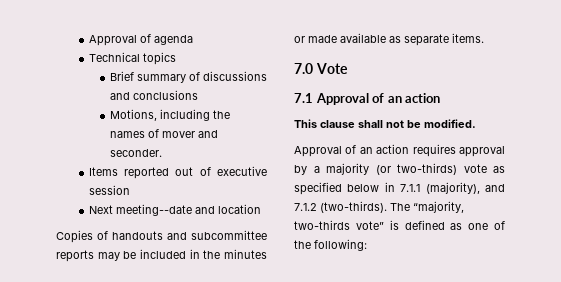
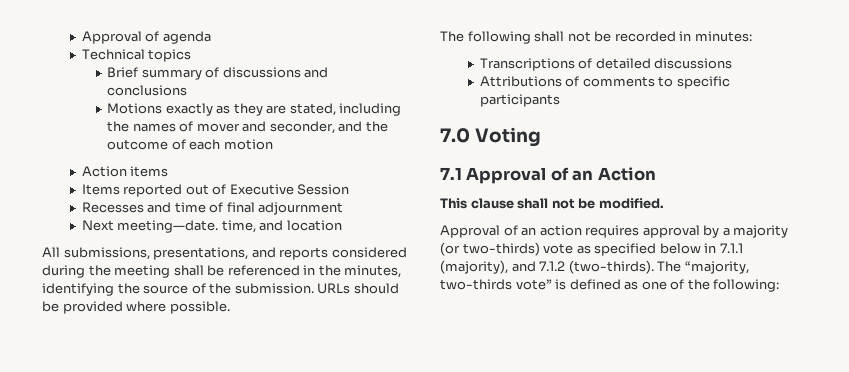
[109,109,157,121] Motions, -> [107,103,336,116] Motions exactly as they are stated,
[109,149,162,157] [88,166,267,179] [88,185,130,195] seconder. // Items reported out of executive session -> [269,121,388,134] [107,139,273,150] [81,166,169,177] [81,184,350,197] [81,202,344,215] seconder, and the outcome of each motion // Action items // Items reported out of Executive Session // Recesses and time of final adjournment
[115,204,192,216] meeting--date -> [117,220,256,233] meeting—date. time,
[56,230,267,243] [56,249,267,262] [294,33,484,46] Copies of handouts and subcommittee reports may be included in the minutes or made available as separate items. -> [42,247,407,260] [42,265,402,278] [42,283,399,296] [42,301,230,314] [440,31,752,44] [479,58,733,71] [479,76,730,89] [479,94,560,107] All submissions, presentations, and reports considered during the meeting shall be referenced in the minutes, identifying the source of the submission. URLs should be provided where possible. // The following shall not be recorded in minutes: // Transcriptions of detailed discussions // Attributions of comments to specific participants
[315,63,348,74] Vote -> [474,127,541,147] Voting
[405,93,441,103] action -> [597,167,656,181] Action

